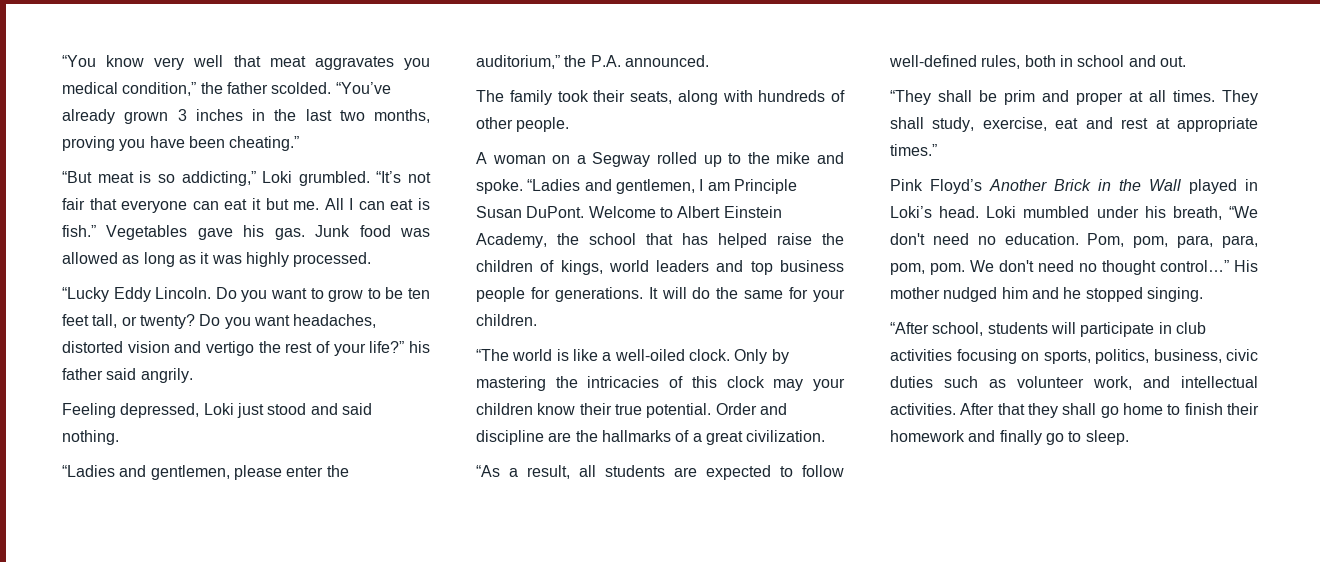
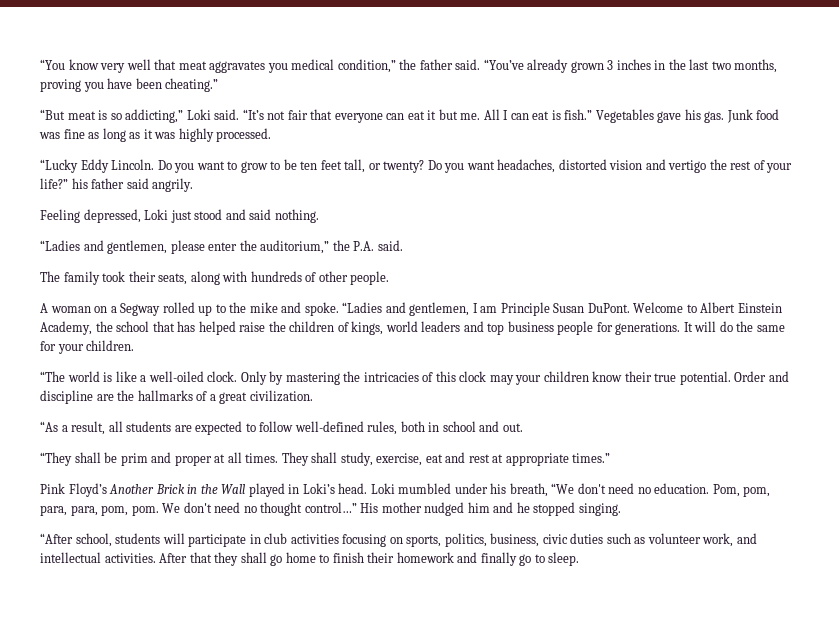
[271,82,332,94] scolded. -> [455,59,481,70] said.
[298,171,370,186] grumbled. -> [214,109,240,120] said.
[62,252,118,264] allowed -> [63,129,85,139] fine
[624,55,709,67] announced. -> [377,240,403,251] said.

